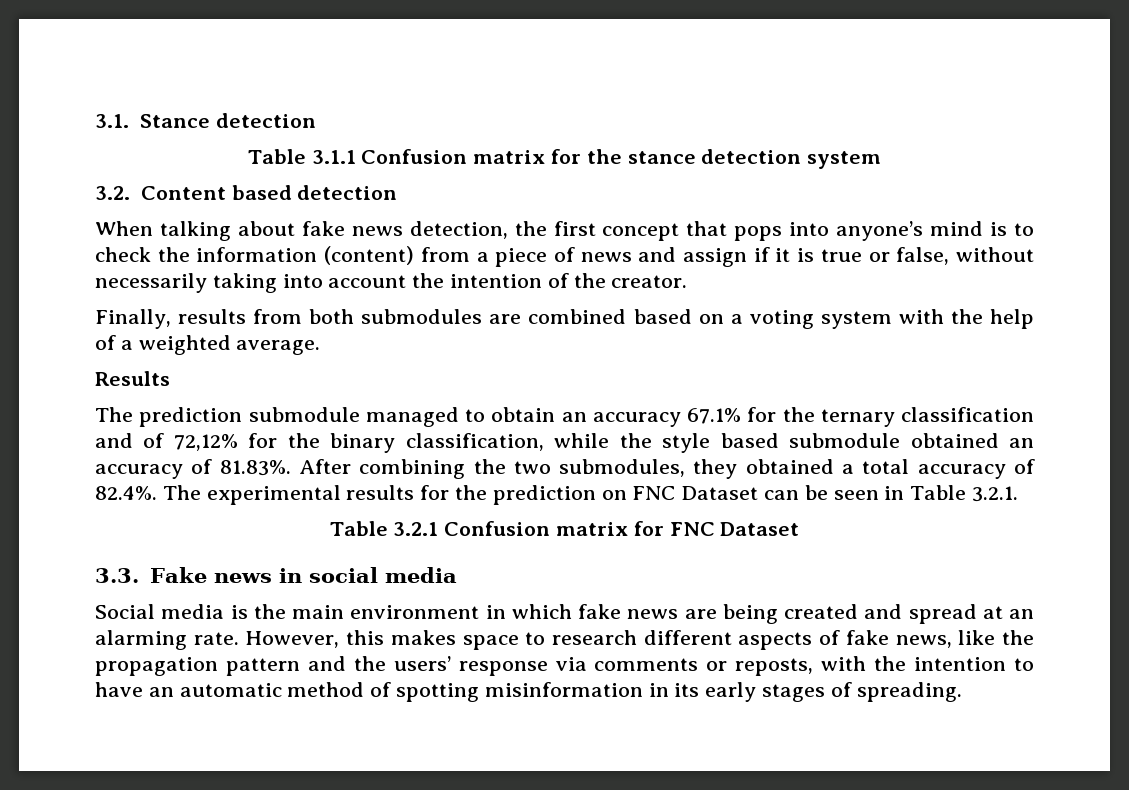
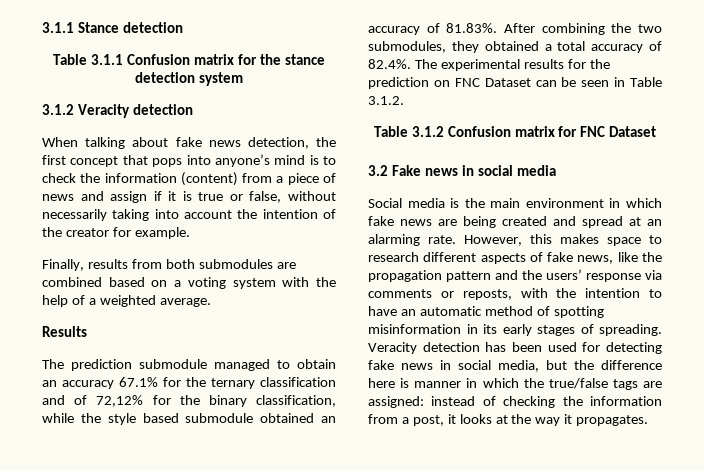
[95,114,129,128] 3.1. -> [42,22,74,33] 3.1.1
[95,185,292,200] 3.2. Content based -> [42,104,130,118] 3.1.2 Veracity
[611,275,688,288] creator. -> [65,227,190,239] creator for example.
[972,486,1019,502] [329,521,439,536] 3.2.1. // Table 3.2.1 -> [368,96,404,105] [373,126,444,137] 3.1.2. // Table 3.1.2
[95,568,139,583] 3.3. -> [368,165,388,176] 3.2
(962, 692) none -> [368,342,662,354] [368,360,662,372] [368,378,662,390] [368,396,662,408] [368,414,649,426] Veracity detection has been used for detecting fake news in social media, but the difference here is manner in which the true/false tags are assigned: instead of checking the information from a post, it looks at the way it propagates.

